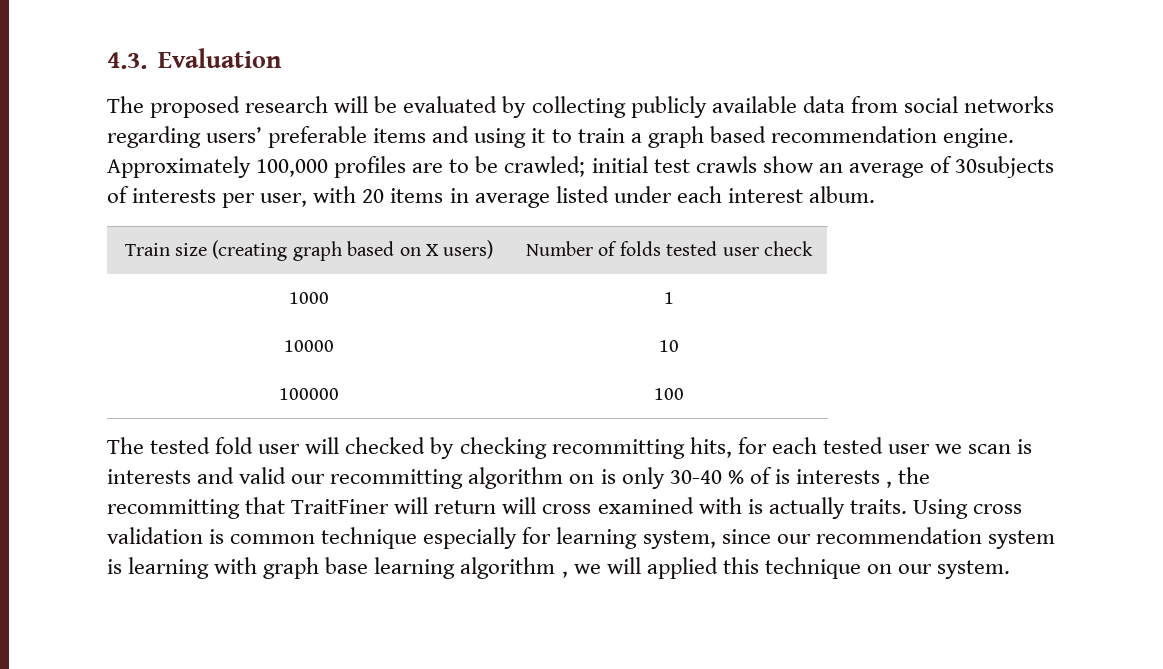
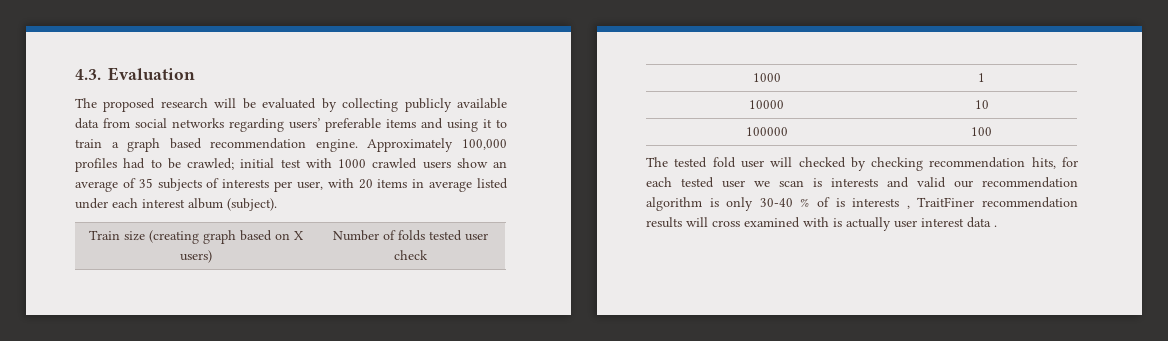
[412,163,444,173] are -> [123,158,146,169] had
[695,156,757,173] crawls -> [305,158,451,169] with 1000 crawled users
[955,156,1055,178] 30subjects -> [138,178,202,191] 35 subjects
[808,186,875,203] album. -> [188,198,277,211] album (subject).
[551,439,685,459] recommitting -> [929,157,1026,168] recommendation
[330,467,595,489] recommitting algorithm on -> [982,177,1078,188] [646,197,702,211] recommendation algorithm
[898,467,931,484] [107,497,497,519] the recommitting that TraitFiner will return -> [917,197,1078,208] [646,217,682,228] TraitFiner recommendation results
[849,499,1022,519] [107,527,1055,549] [107,557,1011,579] traits. Using cross validation is common technique especially for learning system, since our recommendation system is learning with graph base learning algorithm , we will applied this technique on our system. -> [894,217,997,228] user interest data .

